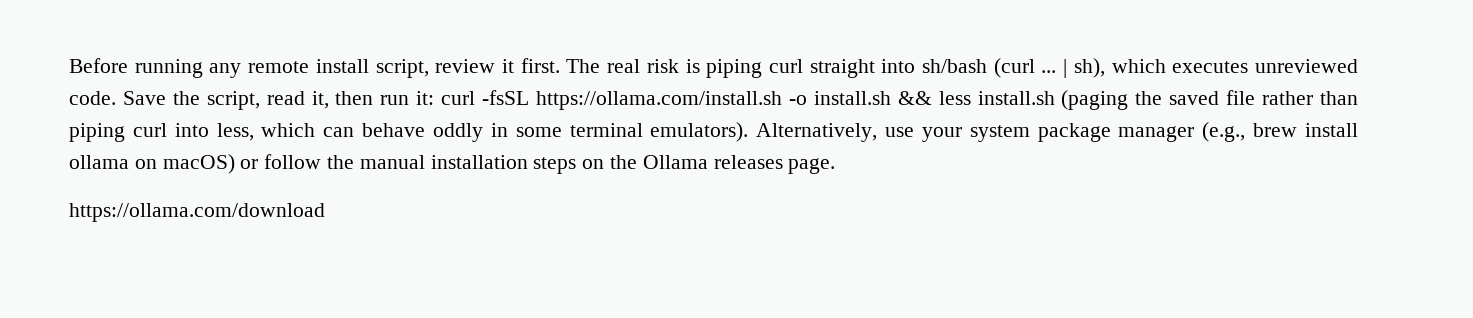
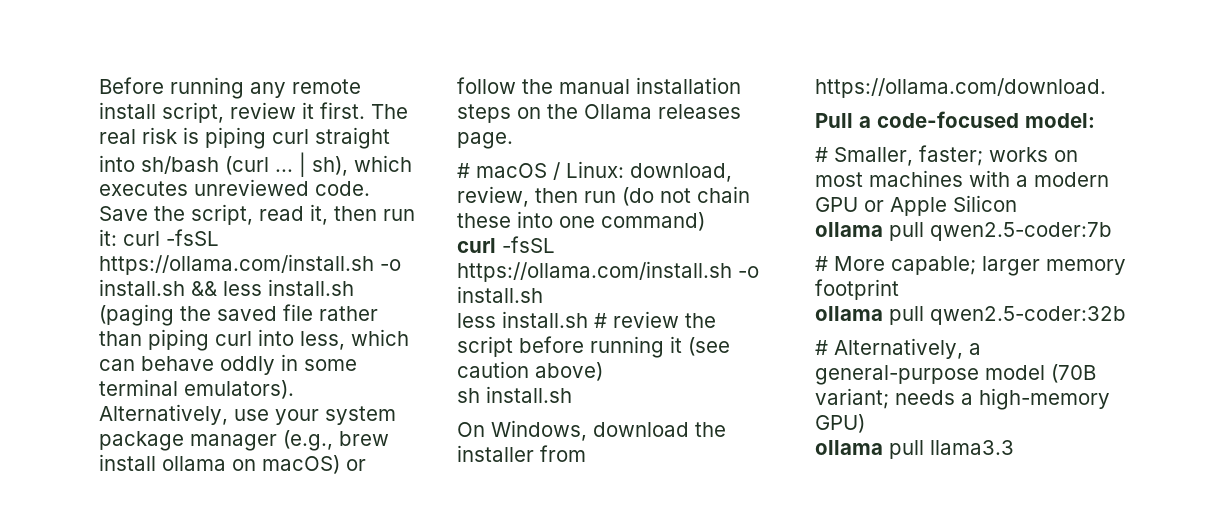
[69,203,325,222] https://ollama.com/download -> [457,161,732,182] [457,186,750,207] [457,211,705,231] [457,236,555,253] [457,261,759,282] [457,286,543,303] [457,311,716,328] [457,336,730,358] [457,361,603,381] [457,386,572,403] [457,420,726,441] [457,445,586,462] [815,78,1106,98] [815,111,1095,128] [815,145,1078,166] [815,170,1109,187] [815,195,1017,216] [815,222,1112,241] [815,256,1126,276] [815,279,899,300] [815,306,1126,325] [815,338,981,359] [815,364,1096,385] [815,388,1110,410] [815,414,865,433] [815,440,1014,459] # macOS / Linux: download, review, then run (do not chain these into one command) // curl -fsSL https://ollama.com/install.sh -o install.sh // less install.sh # review the script before running it (see caution above) // sh install.sh // On Windows, download the installer from https://ollama.com/download. // Pull a code-focused model: // # Smaller, faster; works on most machines with a modern GPU or Apple Silicon // ollama pull qwen2.5-coder:7b // # More capable; larger memory footprint // ollama pull qwen2.5-coder:32b // # Alternatively, a general-purpose model (70B variant; needs a high-memory GPU) // ollama pull llama3.3

